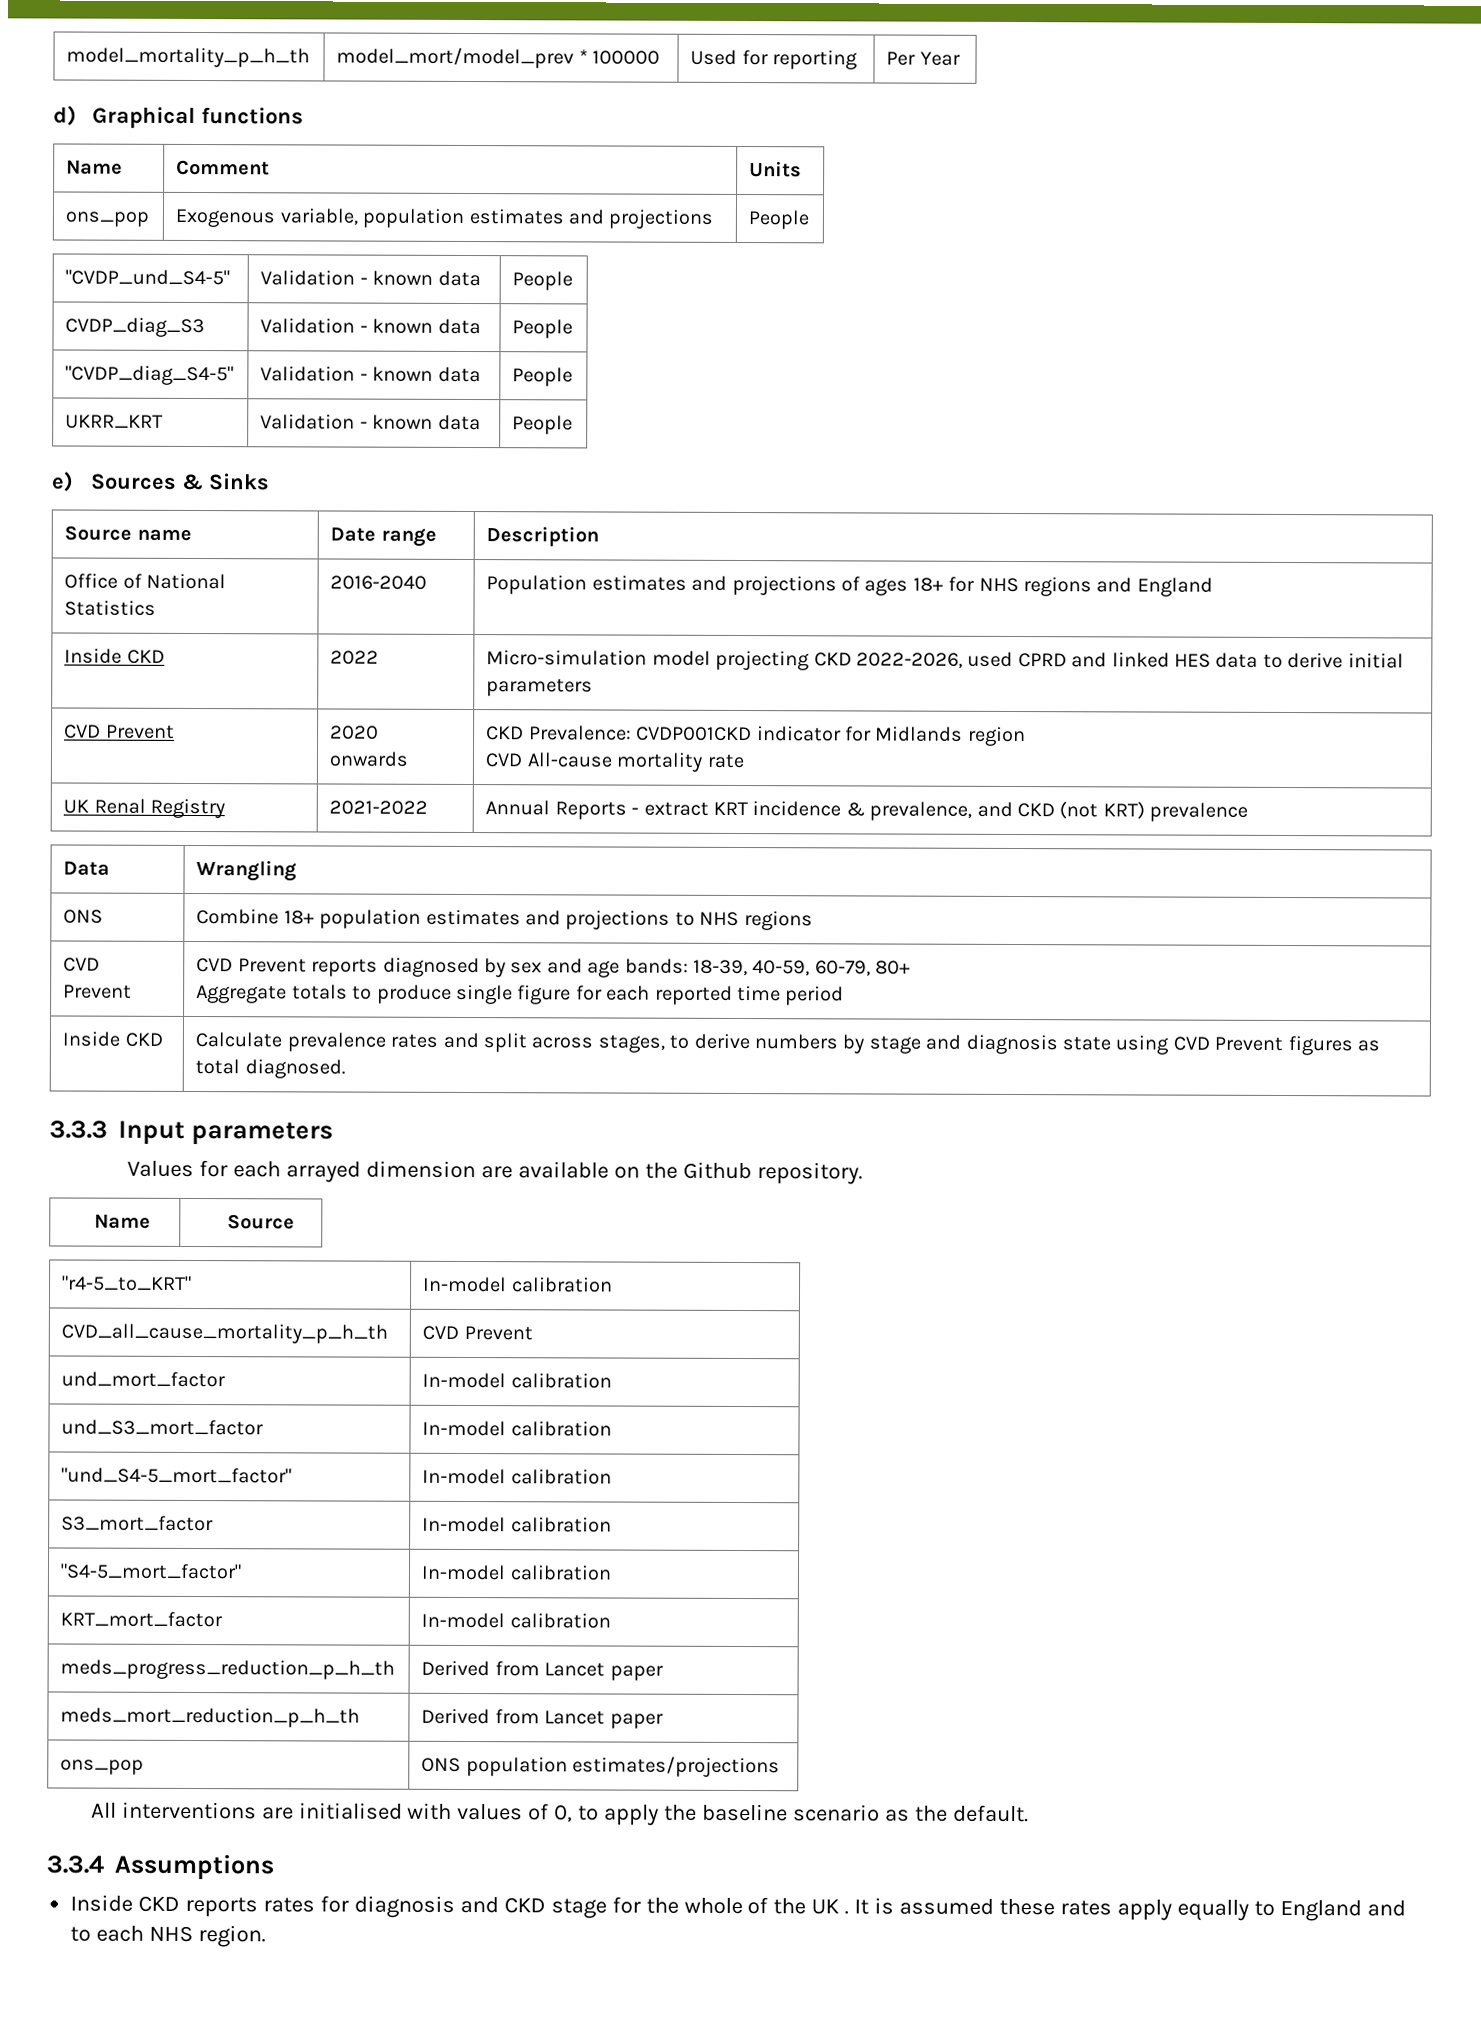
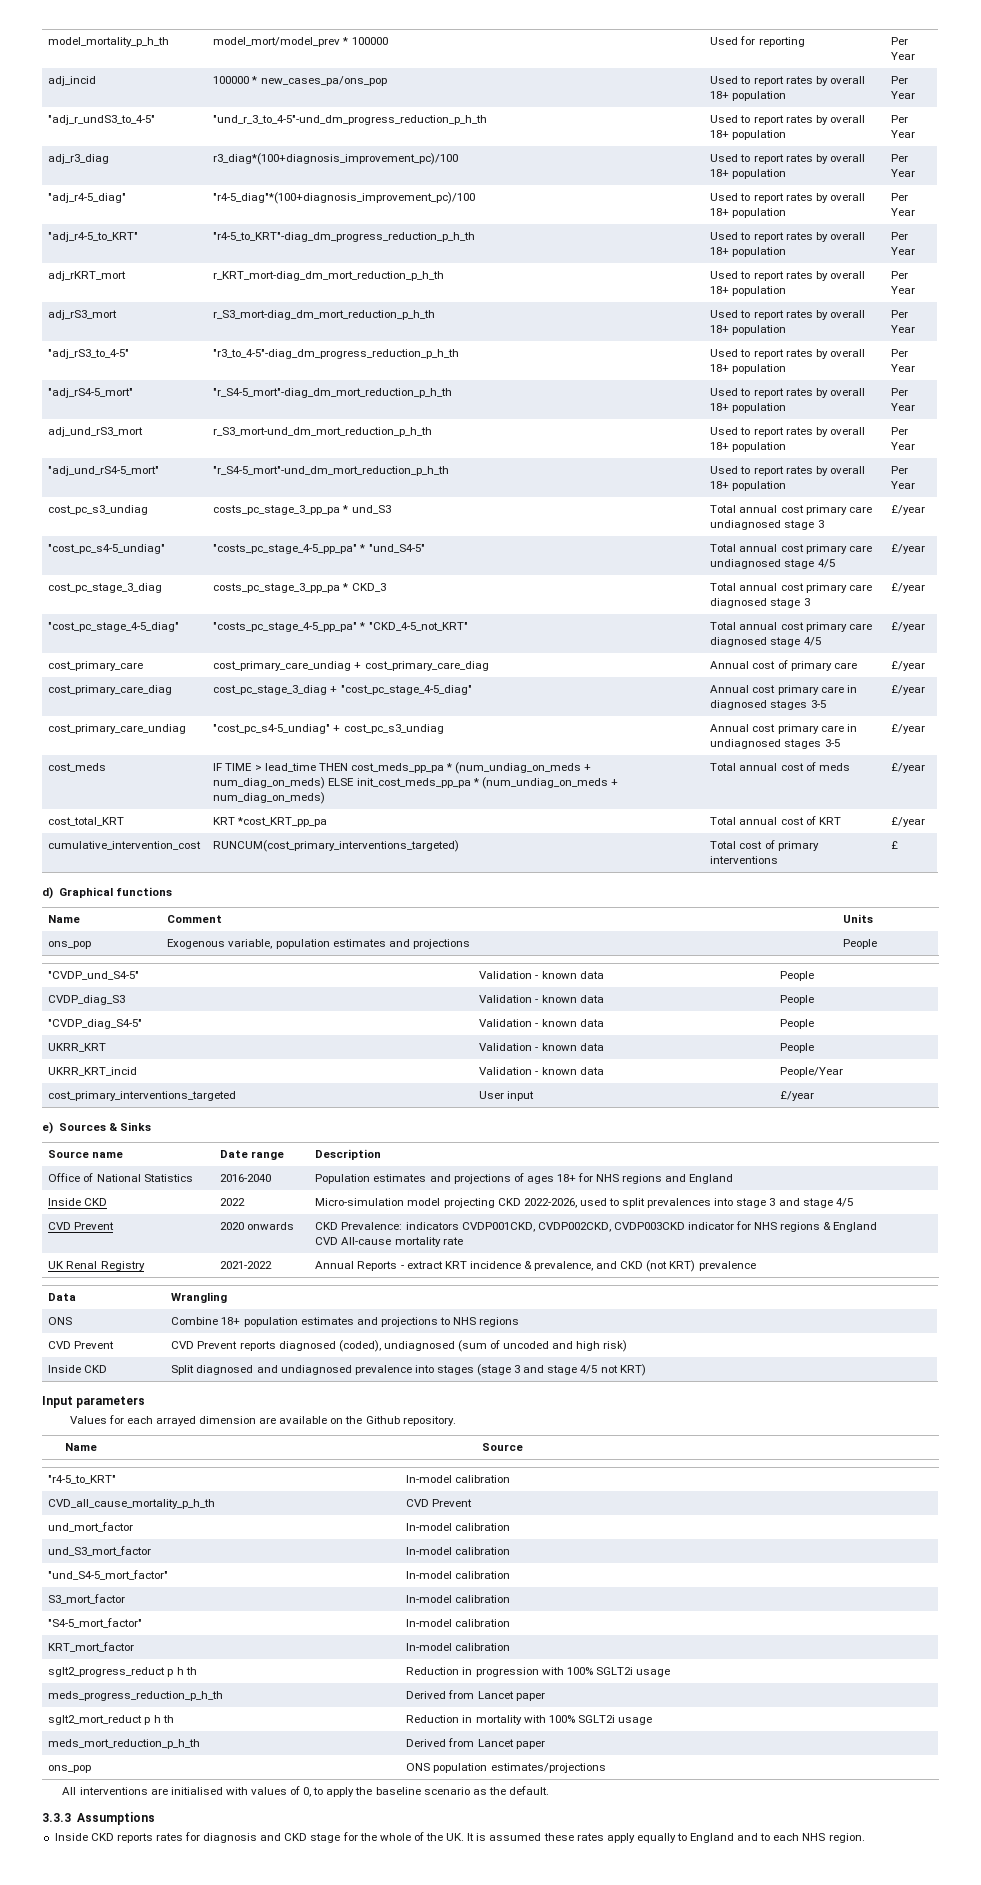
(961, 58) none -> [48,76,97,86] [213,76,387,86] [710,76,865,86] [710,91,787,101] [891,76,909,84] [891,91,916,99] [48,115,156,125] [213,115,488,125] [710,115,865,125] [710,130,787,140] [891,115,909,123] [891,130,916,138] [48,154,110,164] [213,153,459,165] [710,154,865,164] [710,169,787,179] [891,154,909,162] [891,169,916,177] [48,193,127,203] [213,192,476,204] [710,193,865,203] [710,208,787,218] [891,193,909,201] [891,208,916,216] [48,232,139,242] [213,232,476,242] [710,232,865,242] [710,247,787,257] [891,232,909,240] [891,247,916,255] [48,271,127,281] [213,271,445,281] [710,271,865,281] [710,286,787,296] [891,271,909,279] [891,286,916,294] [48,310,118,320] [213,310,436,320] [710,310,865,320] [710,325,787,335] [891,310,909,318] [891,325,916,333] [48,349,130,359] [213,349,460,359] [710,349,865,359] [710,364,787,374] [891,349,909,357] [891,364,916,372] [48,388,134,398] [213,388,453,398] [710,388,865,398] [710,403,787,413] [891,388,909,396] [891,403,916,411] [48,427,144,437] [213,427,433,437] [710,427,865,437] [710,442,787,452] [891,427,909,435] [891,442,916,450] [48,466,160,476] [213,466,450,476] [710,466,865,476] [710,481,787,491] [891,466,909,474] [891,481,916,489] [48,505,149,515] [213,505,391,515] [710,505,872,515] [710,520,824,530] [891,505,926,515] [48,544,166,554] [213,544,425,554] [710,544,872,554] [710,559,835,569] [891,544,926,554] [48,583,163,593] [213,583,386,593] [710,583,872,593] [710,598,810,608] [891,583,926,593] [48,622,180,632] [213,622,468,632] [710,622,872,632] [710,637,821,647] [891,622,926,632] [48,661,144,671] [213,661,489,671] [710,660,857,671] [891,661,926,671] [48,685,173,695] [213,685,472,695] [710,685,857,695] [710,700,826,710] [891,685,926,695] [48,724,187,734] [213,724,444,734] [710,724,857,734] [710,739,840,749] [891,724,926,734] [48,763,107,772] [213,762,592,774] [213,777,618,789] [213,792,326,804] [710,762,850,771] [891,763,926,773] [48,817,125,826] [213,817,328,827] [710,816,841,825] [891,817,926,827] [48,841,202,850] [213,840,460,852] [710,840,819,851] [710,856,779,864] [891,841,899,849] // adj_incid | 100000 * new_cases_pa/ons_pop | Used to report rates by overall 18+ population | Per Year // "adj_r_undS3_to_4-5" | "und_r_3_to_4-5"-und_dm_progress_reduction_p_h_th | Used to report rates by overall 18+ population | Per Year // adj_r3_diag | r3_diag*(100+diagnosis_improvement_pc)/100 | Used to report rates by overall 18+ population | Per Year // "adj_r4-5_diag" | "r4-5_diag"*(100+diagnosis_improvement_pc)/100 | Used to report rates by overall 18+ population | Per Year // "adj_r4-5_to_KRT" | "r4-5_to_KRT"-diag_dm_progress_reduction_p_h_th | Used to report rates by overall 18+ population | Per Year // adj_rKRT_mort | r_KRT_mort-diag_dm_mort_reduction_p_h_th | Used to report rates by overall 18+ population | Per Year // adj_rS3_mort | r_S3_mort-diag_dm_mort_reduction_p_h_th | Used to report rates by overall 18+ population | Per Year // "adj_rS3_to_4-5" | "r3_to_4-5"-diag_dm_progress_reduction_p_h_th | Used to report rates by overall 18+ population | Per Year // "adj_rS4-5_mort" | "r_S4-5_mort"-diag_dm_mort_reduction_p_h_th | Used to report rates by overall 18+ population | Per Year // adj_und_rS3_mort | r_S3_mort-und_dm_mort_reduction_p_h_th | Used to report rates by overall 18+ population | Per Year // "adj_und_rS4-5_mort" | "r_S4-5_mort"-und_dm_mort_reduction_p_h_th | Used to report rates by overall 18+ population | Per Year // cost_pc_s3_undiag | costs_pc_stage_3_pp_pa * und_S3 | Total annual cost primary care undiagnosed stage 3 | £/year // "cost_pc_s4-5_undiag" | "costs_pc_stage_4-5_pp_pa" * "und_S4-5" | Total annual cost primary care undiagnosed stage 4/5 | £/year // cost_pc_stage_3_diag | costs_pc_stage_3_pp_pa * CKD_3 | Total annual cost primary care diagnosed stage 3 | £/year // "cost_pc_stage_4-5_diag" | "costs_pc_stage_4-5_pp_pa" * "CKD_4-5_not_KRT" | Total annual cost primary care diagnosed stage 4/5 | £/year // cost_primary_care | cost_primary_care_undiag + cost_primary_care_diag | Annual cost of primary care | £/year // cost_primary_care_diag | cost_pc_stage_3_diag + "cost_pc_stage_4-5_diag" | Annual cost primary care in diagnosed stages 3-5 | £/year // cost_primary_care_undiag | "cost_pc_s4-5_undiag" + cost_pc_s3_undiag | Annual cost primary care in undiagnosed stages 3-5 | £/year // cost_meds | IF TIME > lead_time THEN cost_meds_pp_pa * (num_undiag_on_meds + num_diag_on_meds) ELSE init_cost_meds_pp_pa * (num_undiag_on_meds + num_diag_on_meds) | Total annual cost of meds | £/year // cost_total_KRT | KRT *cost_KRT_pp_pa | Total annual cost of KRT | £/year // cumulative_intervention_cost | RUNCUM(cost_primary_interventions_targeted) | Total cost of primary interventions | £
(574, 425) none -> [48,1067,138,1076] [479,1067,604,1075] [780,1067,844,1077] [48,1091,237,1101] [479,1091,535,1101] [780,1091,815,1101] // UKRR_KRT_incid | Validation - known data | People/Year // cost_primary_interventions_targeted | User input | £/year
[1017,652,1404,669] [486,678,594,697] CPRD and linked HES data to derive initial parameters -> [608,1198,853,1208] to split prevalences into stage 3 and stage 4/5
[636,726,1026,747] CVDP001CKD indicator for Midlands region -> [405,1221,878,1232] indicators CVDP001CKD, CVDP002CKD, CVDP003CKD indicator for NHS regions & England
[483,958,912,978] [196,984,845,1006] [62,1031,163,1047] [195,1032,1380,1056] [195,1059,346,1079] [49,1120,108,1139] by sex and age bands: 18-39, 40-59, 60-79, 80+ // Aggregate totals to produce single figure for each reported time period // Inside CKD | Calculate prevalence rates and split across stages, to derive numbers by stage and diagnosis state using CVD Prevent figures as total diagnosed. // 3.3.3 -> [338,1340,628,1352] [48,1365,108,1373] [171,1364,646,1376] (coded), undiagnosed (sum of uncoded and high risk) // Inside CKD | Split diagnosed and undiagnosed prevalence into stages (stage 3 and stage 4/5 not KRT) //
(611, 1621) none -> [48,1667,197,1677] [406,1667,670,1677] // sglt2_progress_reduct p h th | Reduction in progression with 100% SGLT2i usage
(664, 1673) none -> [48,1715,174,1725] [406,1715,652,1725] // sglt2_mort_reduct p h th | Reduction in mortality with 100% SGLT2i usage
[46,1855,104,1874] 3.3.4 -> [42,1813,71,1822] 3.3.3
[811,1899,850,1915] UK . -> [446,1833,465,1841] UK.

